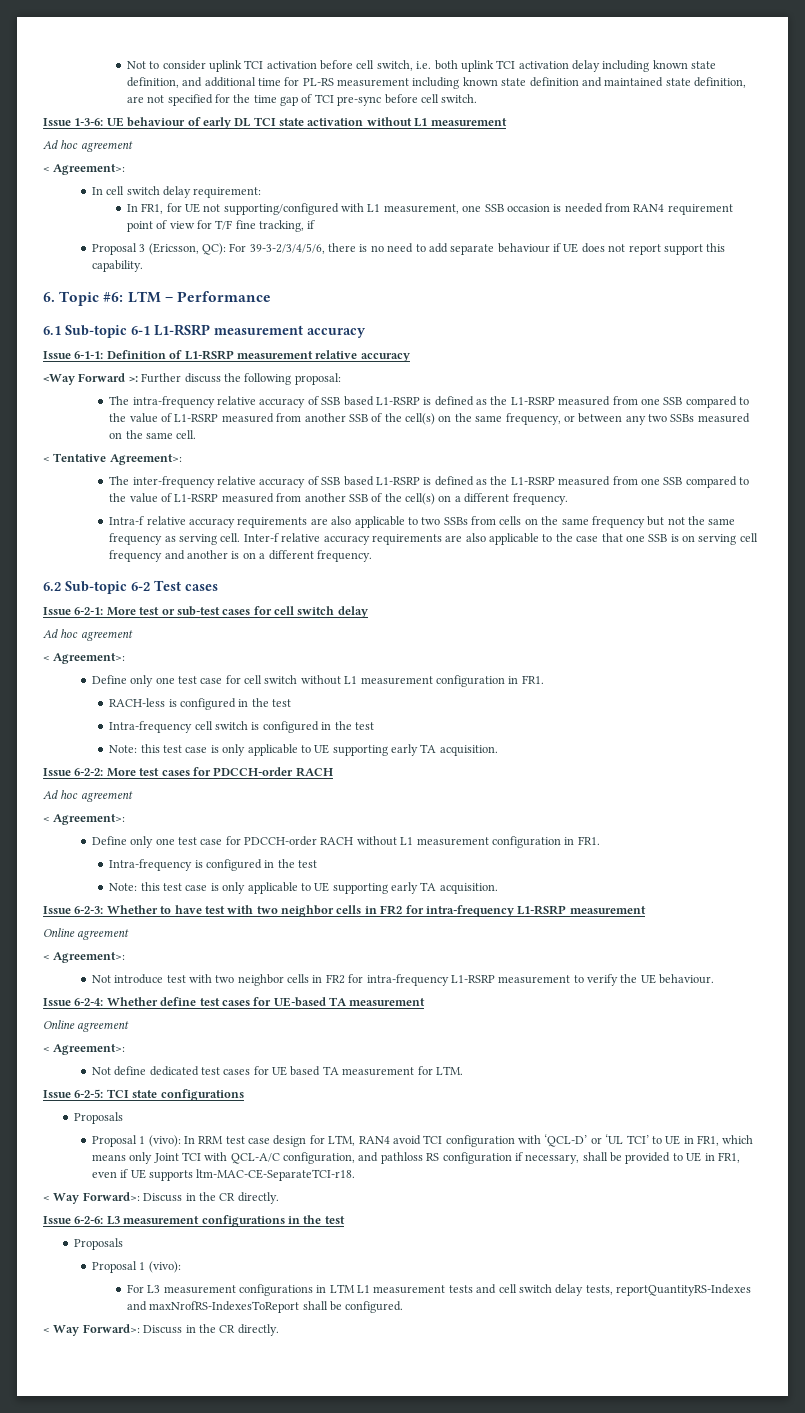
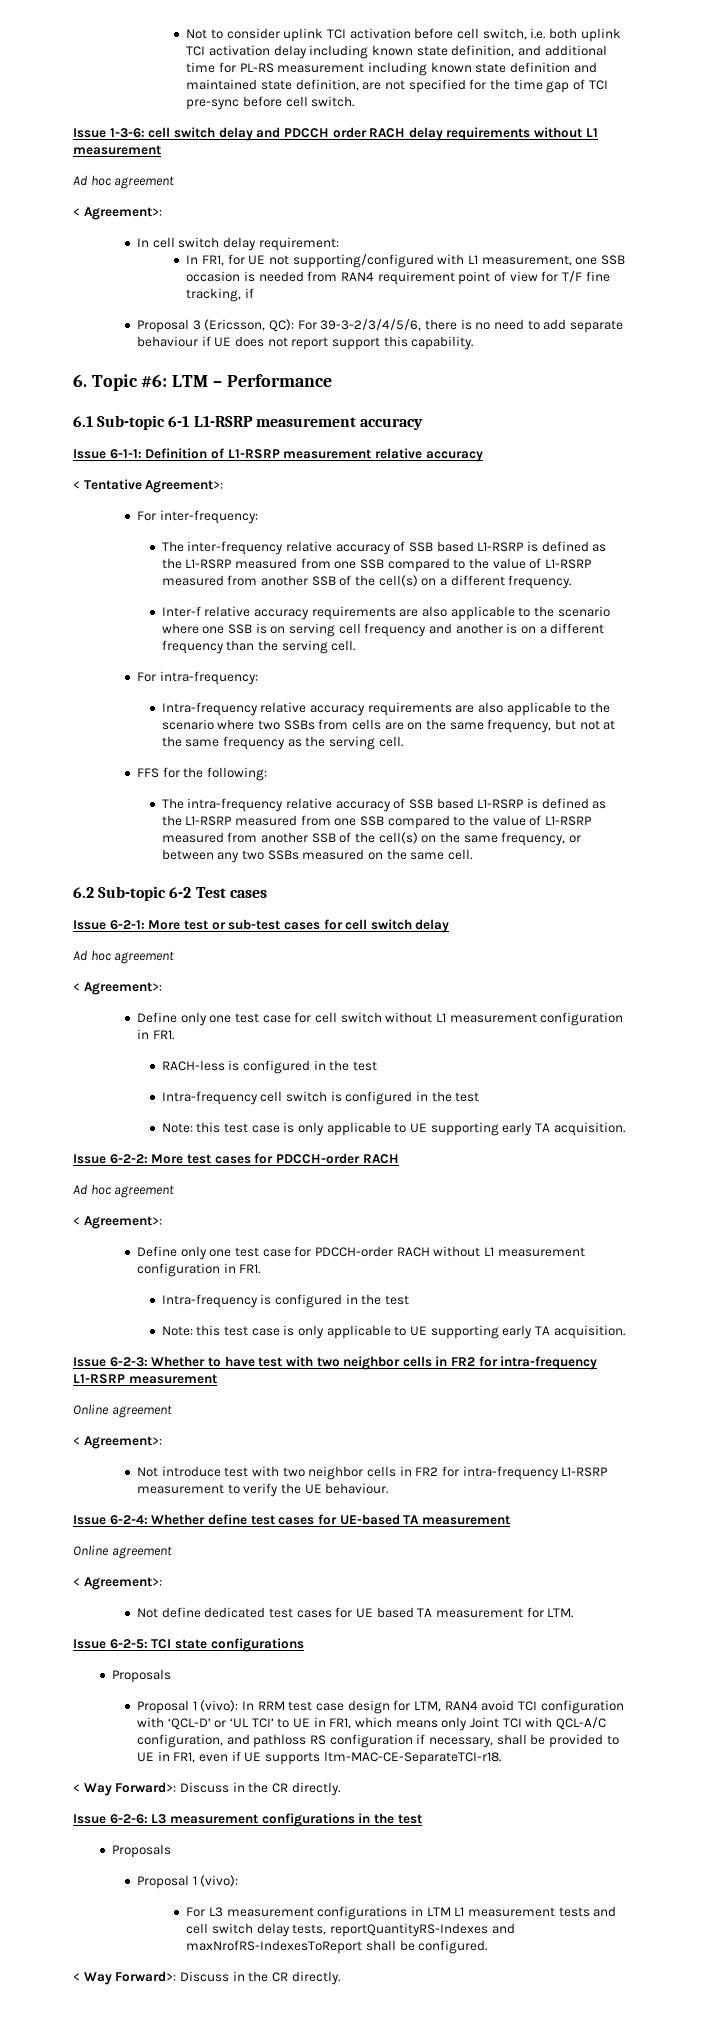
[106,117,364,129] UE behaviour of early DL TCI state activation -> [148,127,531,141] cell switch delay and PDCCH order RACH delay requirements
[43,373,341,385] <Way Forward >: Further discuss the following proposal: -> [73,479,224,493] [137,510,258,524] [161,541,607,555] [161,558,591,572] [161,575,572,589] [161,606,610,620] [161,623,605,637] [161,640,356,654] [137,671,258,685] [161,702,610,716] [161,719,616,733] [161,736,403,750] [137,767,268,781] < Tentative Agreement>: // For inter-frequency: // The inter-frequency relative accuracy of SSB based L1-RSRP is defined as the L1-RSRP measured from one SSB compared to the value of L1-RSRP measured from another SSB of the cell(s) on a different frequency. // Inter-f relative accuracy requirements are also applicable to the scenario where one SSB is on serving cell frequency and another is on a different frequency than the serving cell. // For intra-frequency: // Intra-frequency relative accuracy requirements are also applicable to the scenario where two SSBs from cells are on the same frequency, but not at the same frequency as the serving cell. // FFS for the following:
[43,453,182,465] [109,476,750,488] [109,493,568,505] [109,516,736,528] [109,533,758,545] [109,550,372,562] // < Tentative Agreement>: // The inter-frequency relative accuracy of SSB based L1-RSRP is defined as the L1-RSRP measured from one SSB compared to the value of L1-RSRP measured from another SSB of the cell(s) on a different frequency. // Intra-f relative accuracy requirements are also applicable to two SSBs from cells on the same frequency but not the same frequency as serving cell. Inter-f relative accuracy requirements are also applicable to the case that one SSB is on serving cell frequency and another is on a different frequency. -> (472, 854) none

